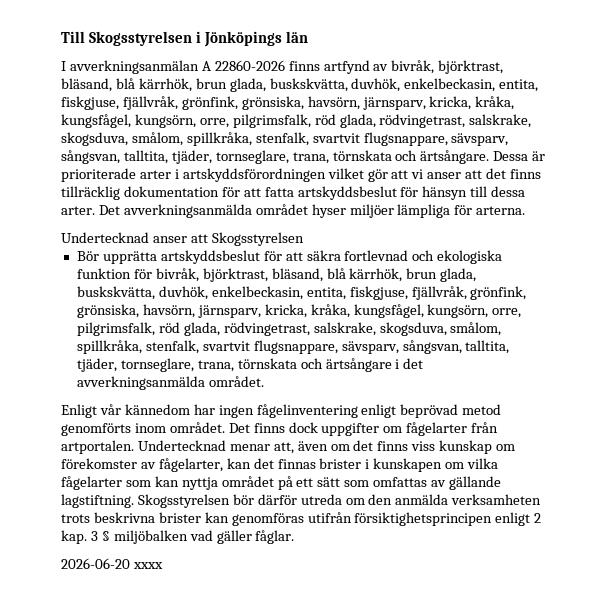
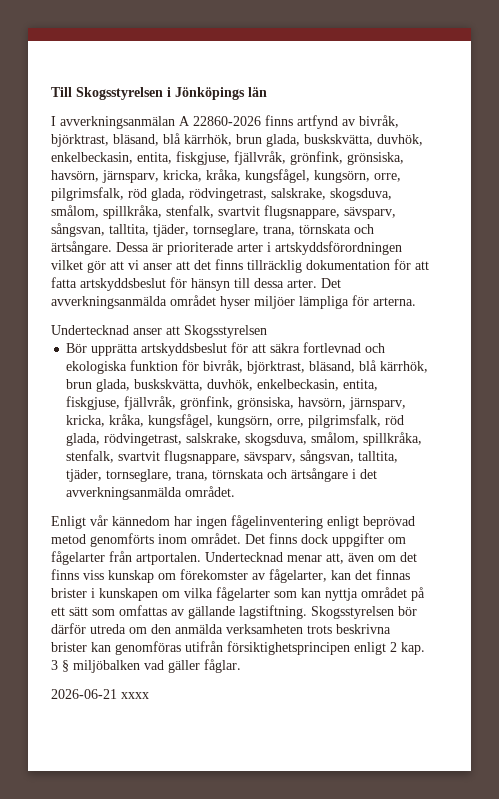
[61,558,130,569] 2026-06-20 -> [51,689,117,699] 2026-06-21

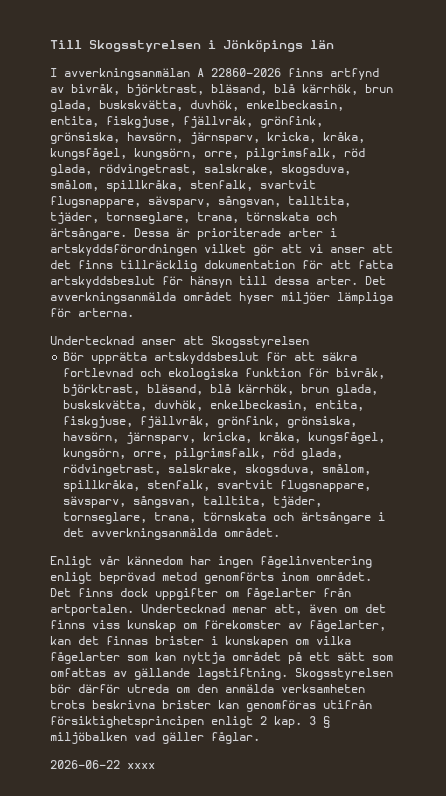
[51,689,117,699] 2026-06-21 -> [50,760,120,769] 2026-06-22

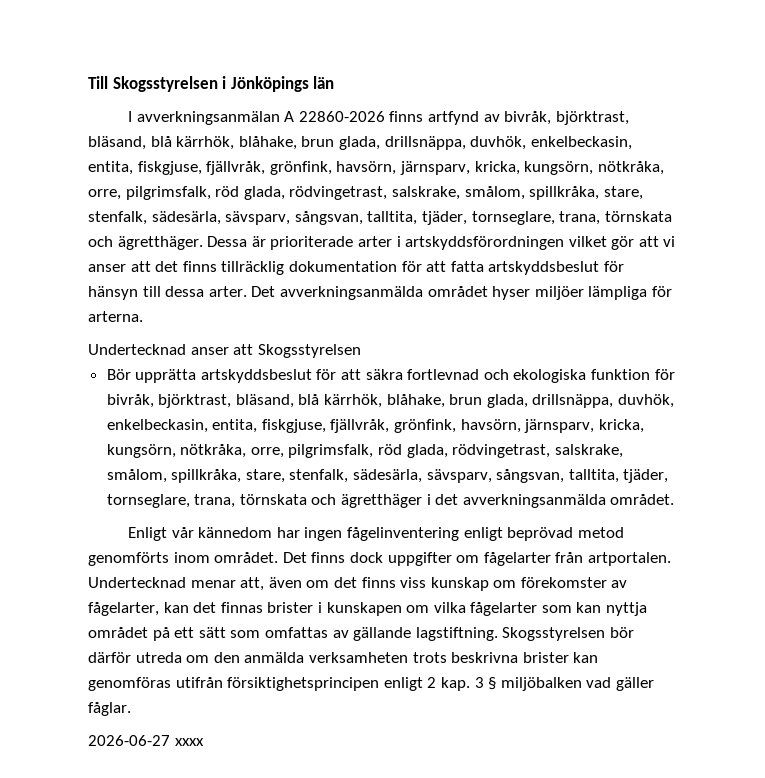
[365,84,393,93] [50,100,344,112] [50,116,323,128] [50,132,365,144] [50,148,365,160] [50,164,351,176] [50,180,316,192] [50,196,351,208] [50,212,337,224] [50,228,127,240] brun glada, buskskvätta, duvhök, enkelbeckasin, entita, fiskgjuse, fjällvråk, grönfink, grönsiska, havsörn, järnsparv, kricka, kråka, kungsfågel, kungsörn, orre, pilgrimsfalk, röd glada, rödvingetrast, salskrake, skogsduva, smålom, spillkråka, stenfalk, svartvit flugsnappare, sävsparv, sångsvan, talltita, tjäder, tornseglare, trana, törnskata och ärtsångare. -> [238,136,632,150] [88,161,664,175] [88,186,643,200] [88,211,672,225] [88,236,203,250] blåhake, brun glada, drillsnäppa, duvhök, enkelbeckasin, entita, fiskgjuse, fjällvråk, grönfink, havsörn, järnsparv, kricka, kungsörn, nötkråka, orre, pilgrimsfalk, röd glada, rödvingetrast, salskrake, smålom, spillkråka, stare, stenfalk, sädesärla, sävsparv, sångsvan, talltita, tjäder, tornseglare, trana, törnskata och ägretthäger.
[301,384,379,396] [63,400,365,411] [63,416,358,428] [63,432,386,444] [63,448,344,460] [63,464,372,476] [63,480,372,492] [63,496,323,508] [63,512,372,524] brun glada, buskskvätta, duvhök, enkelbeckasin, entita, fiskgjuse, fjällvråk, grönfink, grönsiska, havsörn, järnsparv, kricka, kråka, kungsfågel, kungsörn, orre, pilgrimsfalk, röd glada, rödvingetrast, salskrake, skogsduva, smålom, spillkråka, stenfalk, svartvit flugsnappare, sävsparv, sångsvan, talltita, tjäder, tornseglare, trana, törnskata och ärtsångare -> [386,394,675,408] [106,419,644,433] [106,444,623,458] [106,469,669,483] [106,494,423,508] blåhake, brun glada, drillsnäppa, duvhök, enkelbeckasin, entita, fiskgjuse, fjällvråk, grönfink, havsörn, järnsparv, kricka, kungsörn, nötkråka, orre, pilgrimsfalk, röd glada, rödvingetrast, salskrake, smålom, spillkråka, stare, stenfalk, sädesärla, sävsparv, sångsvan, talltita, tjäder, tornseglare, trana, törnskata och ägretthäger
[50,760,120,769] 2026-06-22 -> [88,735,170,746] 2026-06-27

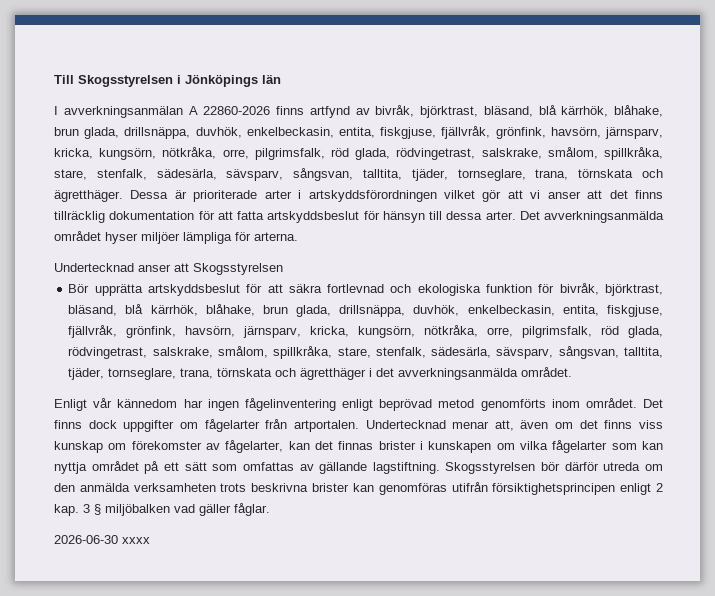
[88,735,170,746] 2026-06-27 -> [54,535,118,544] 2026-06-30

